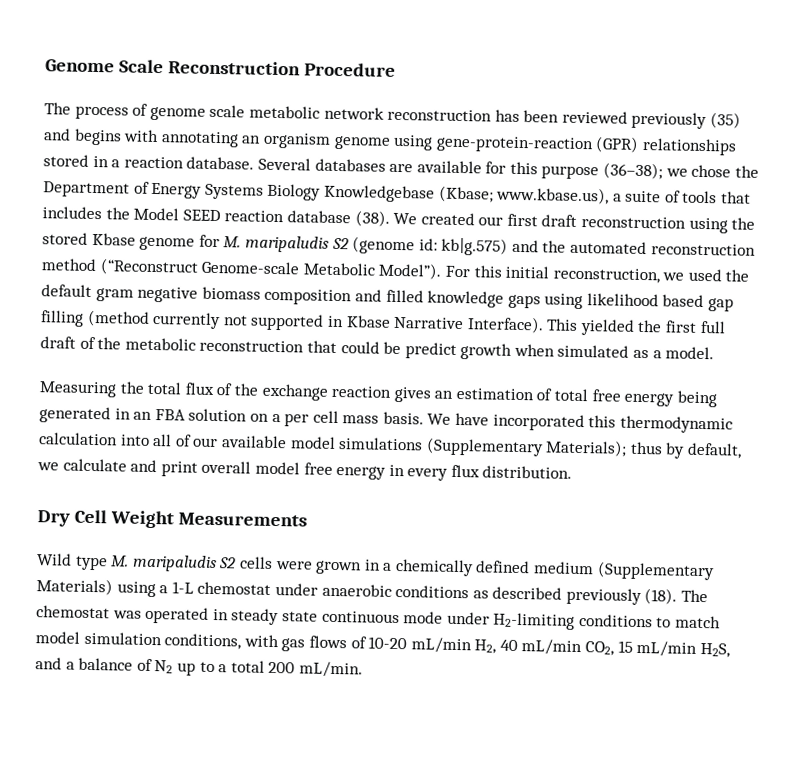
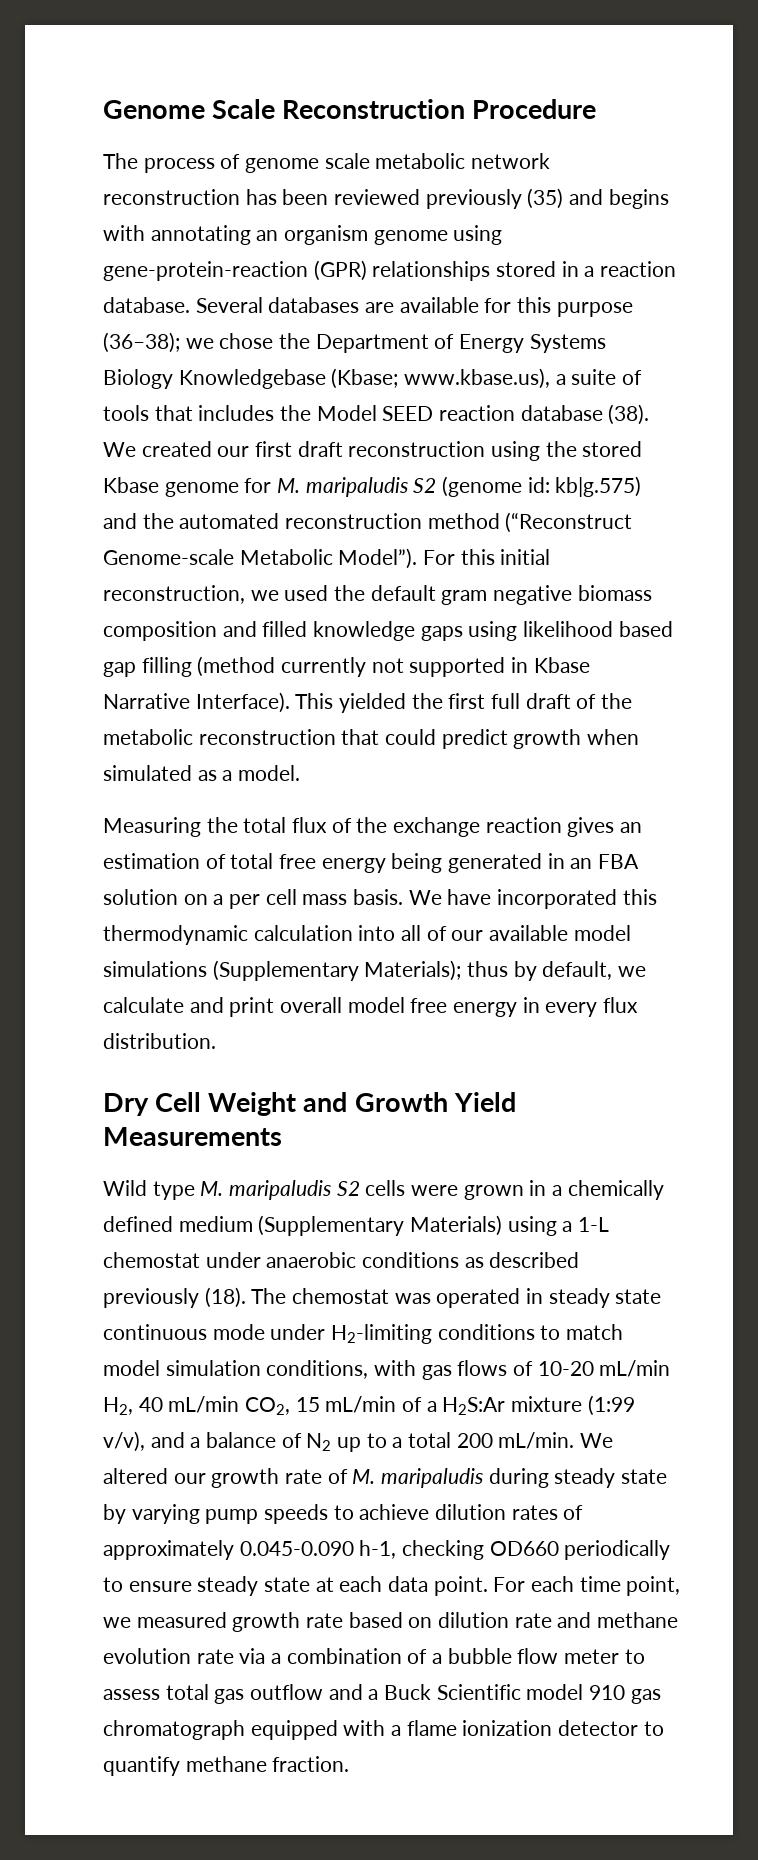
[383,341,402,355] be -> (437, 737) none
(174, 519) none -> [303,1092,516,1112] and Growth Yield
[699,642,730,658] H2S, -> [402,1395,635,1416] [103,1431,145,1452] of a H2S:Ar mixture (1:99 v/v),
(363, 669) none -> [580,1433,614,1448] [103,1468,668,1488] [103,1504,584,1524] [103,1540,671,1560] [103,1576,681,1596] [103,1612,679,1632] [103,1648,645,1664] [103,1684,661,1704] [103,1720,664,1740] [103,1756,350,1776] We altered our growth rate of M. maripaludis during steady state by varying pump speeds to achieve dilution rates of approximately 0.045-0.090 h-1, checking OD660 periodically to ensure steady state at each data point. For each time point, we measured growth rate based on dilution rate and methane evolution rate via a combination of a bubble flow meter to assess total gas outflow and a Buck Scientific model 910 gas chromatograph equipped with a flame ionization detector to quantify methane fraction.

